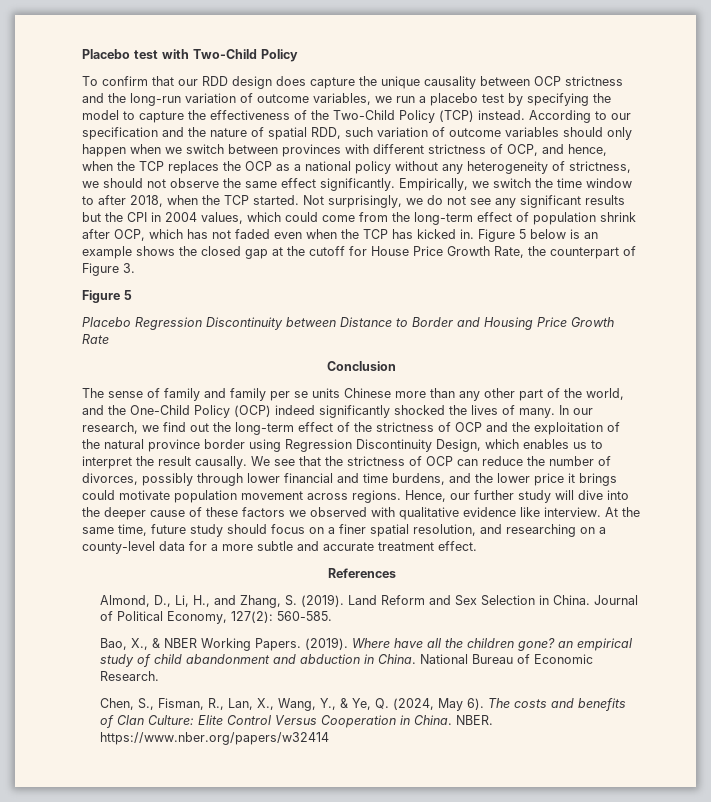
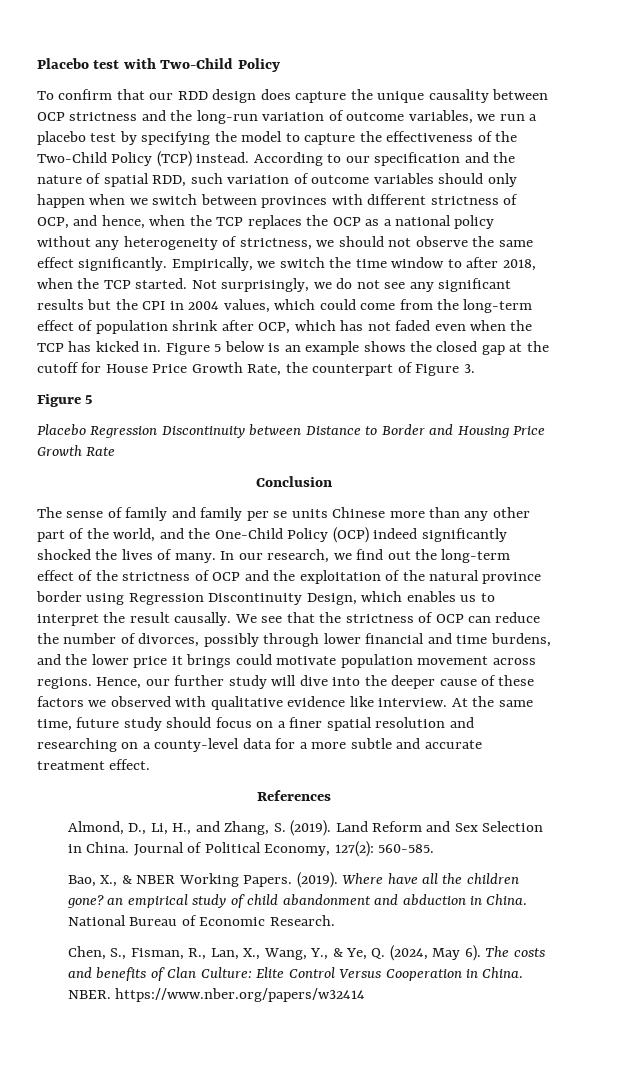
[413,524,476,536] resolution, -> [375,717,446,728] resolution

